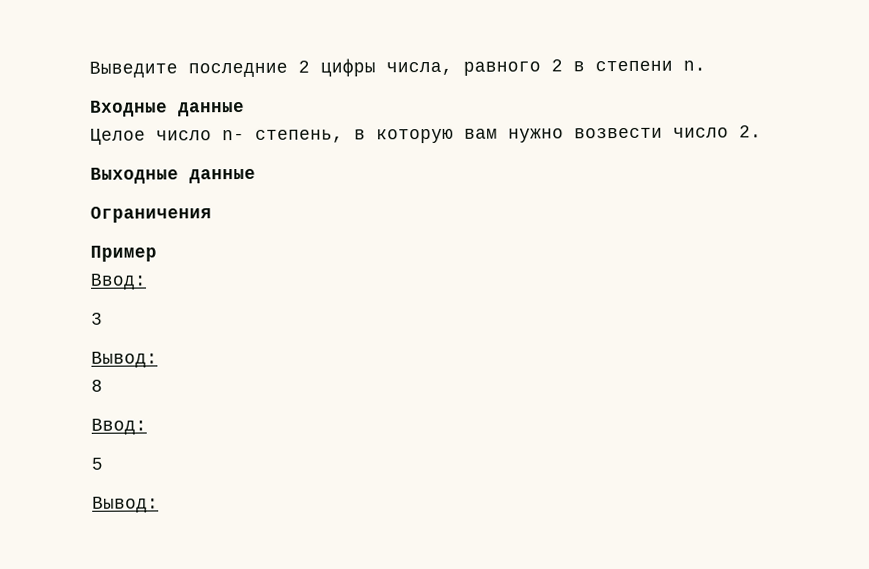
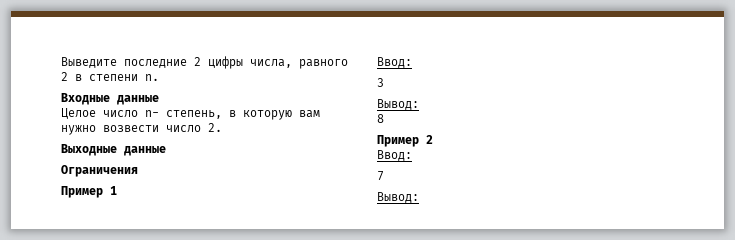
(157, 253) none -> [110,186,117,195] 1
[91,418,147,435] [91,457,103,470] // Ввод: // 5 -> [377,135,433,147] [377,150,412,161] [377,171,384,181] // Пример 2 // Ввод: // 7

